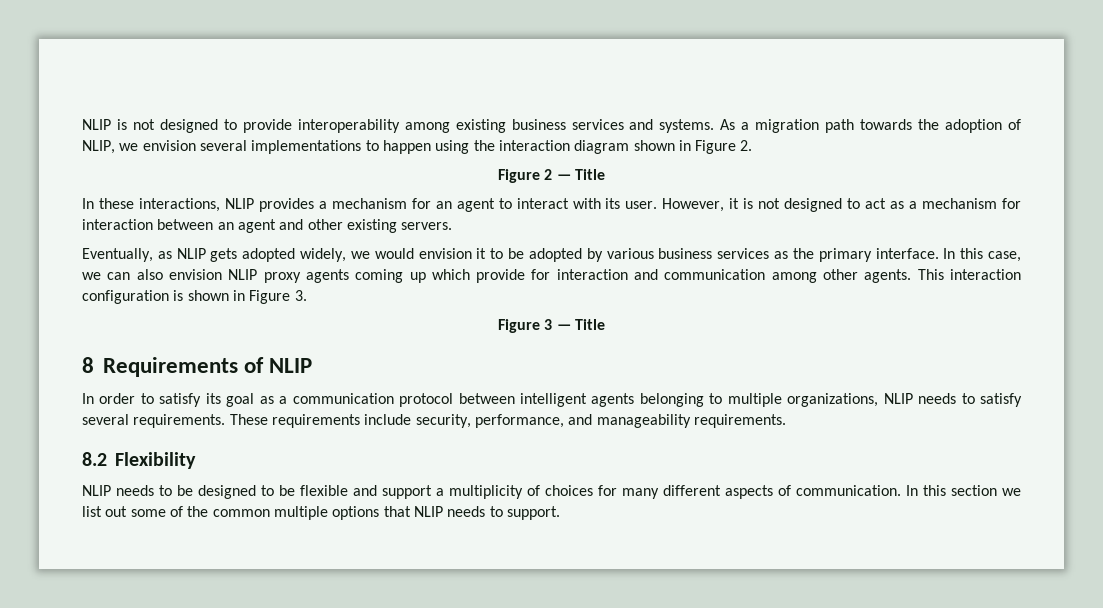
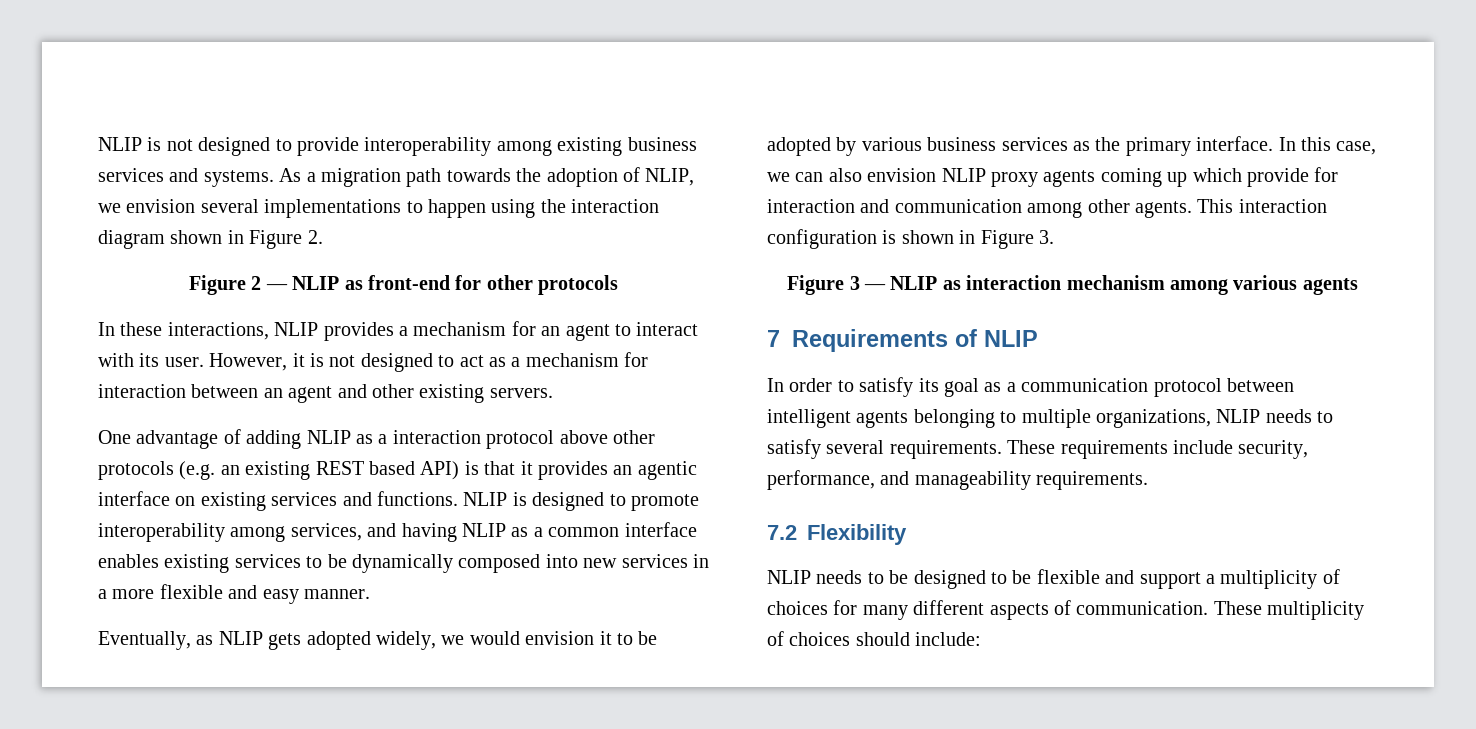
[574,169,605,180] Title -> [292,275,619,295] NLIP as front-end for other protocols
(453, 226) none -> [98,429,655,449] [98,461,697,480] [98,491,699,511] [98,522,697,542] [98,554,709,573] [98,584,370,604] // One advantage of adding NLIP as a interaction protocol above other protocols (e.g. an existing REST based API) is that it provides an agentic interface on existing services and functions. NLIP is designed to promote interoperability among services, and having NLIP as a common interface enables existing services to be dynamically composed into new services in a more flexible and easy manner.
[574,319,605,330] [82,357,94,373] Title // 8 -> [890,275,1358,295] [767,330,780,347] NLIP as interaction mechanism among various agents // 7
[82,452,107,466] 8.2 -> [767,525,797,540] 7.2
[906,485,1021,496] [82,506,560,520] In this section we list out some of the common multiple options that NLIP needs to support. -> [1213,601,1365,620] [767,631,982,646] These multiplicity of choices should include:

